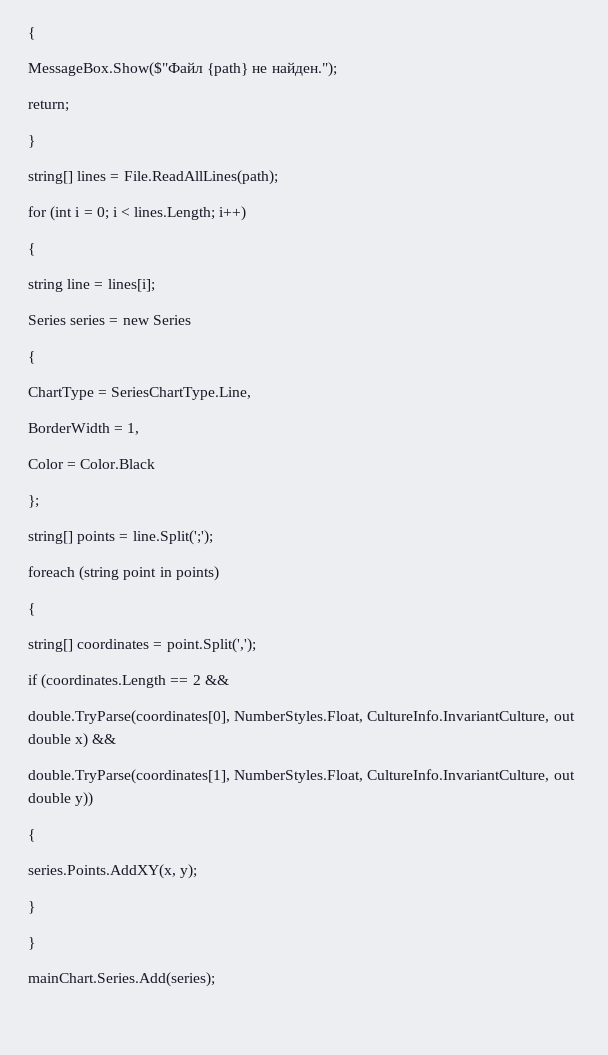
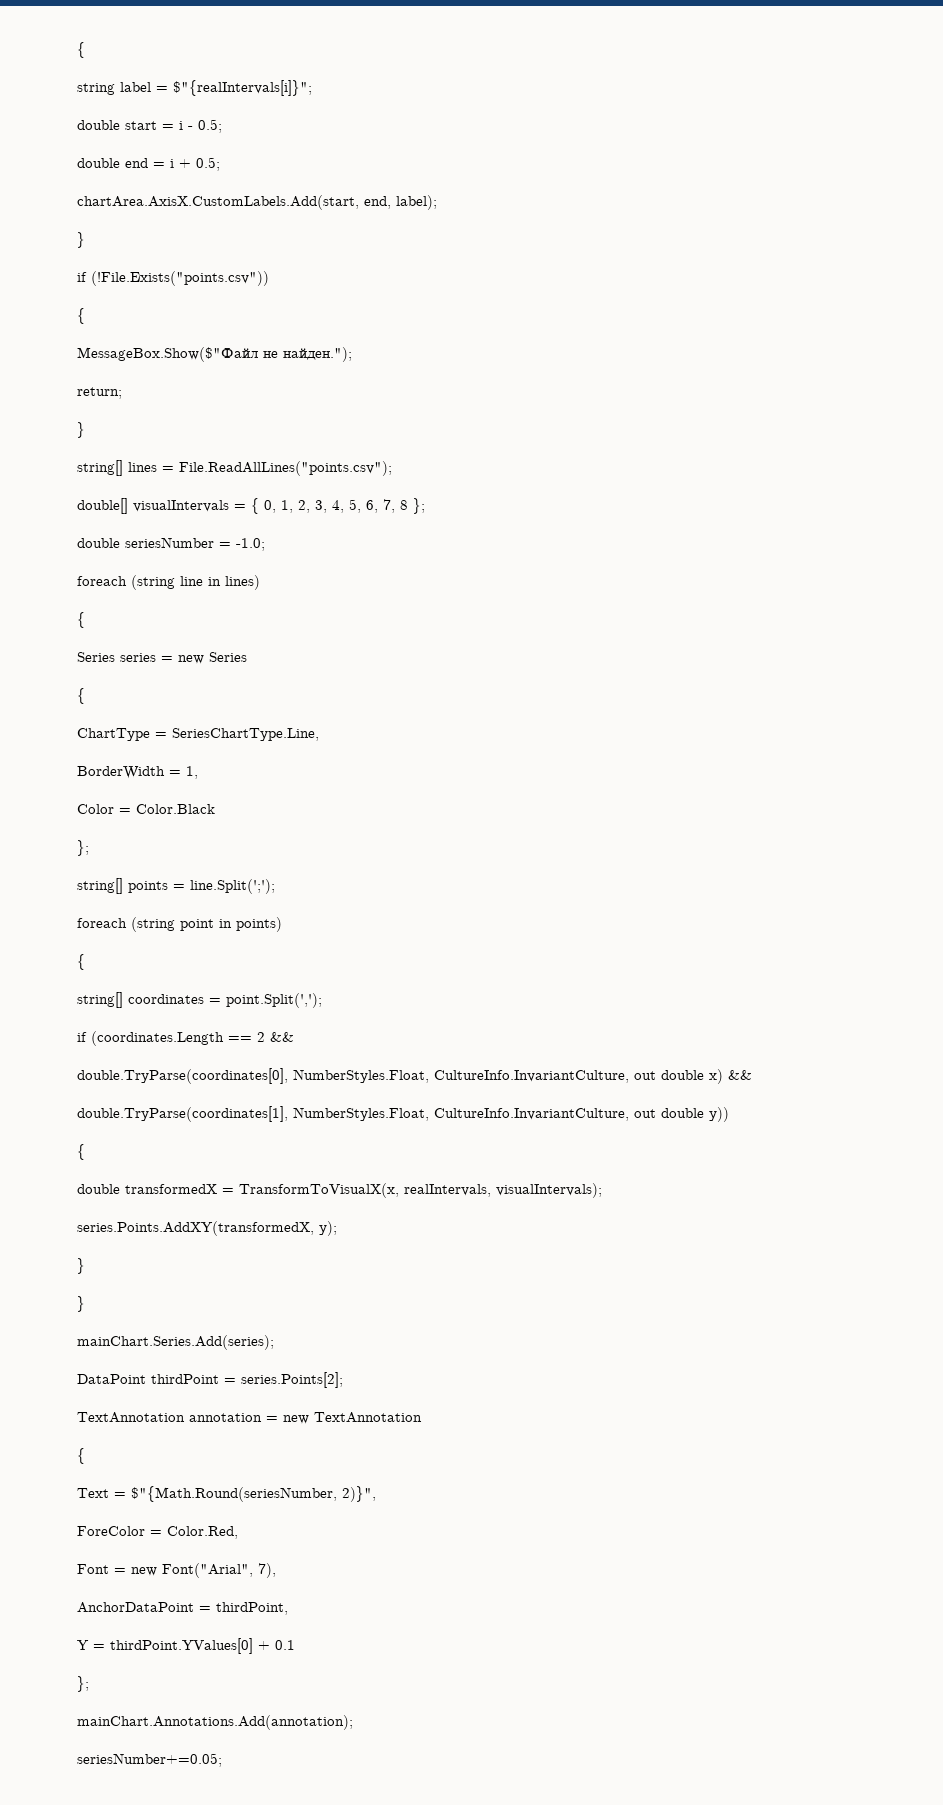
[28,27,35,40] { -> [77,42,85,58] [77,80,312,96] [77,119,222,133] [77,157,220,171] [77,195,437,210] [77,232,85,248] [77,271,269,286] [77,308,85,324] { // string label = $"{realIntervals[i]}"; // double start = i - 0.5; // double end = i + 0.5; // chartArea.AxisX.CustomLabels.Add(start, end, label); // } // if (!File.Exists("points.csv")) // {
[207,63,249,76] {path} -> (258, 354) none
[123,170,278,185] [28,206,247,221] [28,243,35,256] [28,279,155,292] File.ReadAllLines(path); // for (int i = 0; i < lines.Length; i++) // { // string line = lines[i]; -> [179,461,392,476] [77,498,425,514] [77,537,265,551] [77,575,260,590] [77,612,85,628] File.ReadAllLines("points.csv"); // double[] visualIntervals = { 0, 1, 2, 3, 4, 5, 6, 7, 8 }; // double seriesNumber = -1.0; // foreach (string line in lines) // {
[28,864,198,879] [28,901,35,914] [28,937,35,950] [28,972,215,987] series.Points.AddXY(x, y); // } // } // mainChart.Series.Add(series); -> [77,1183,602,1198] [77,1221,337,1236] [77,1258,85,1274] [77,1296,85,1312] [77,1335,274,1350] [77,1372,343,1388] [77,1412,422,1424] [77,1448,85,1464] [77,1486,376,1502] [77,1526,238,1539] [77,1563,276,1578] [77,1602,288,1615] [77,1638,295,1654] [77,1676,89,1692] [77,1715,353,1730] [77,1753,222,1767] double transformedX = TransformToVisualX(x, realIntervals, visualIntervals); // series.Points.AddXY(transformedX, y); // } // } // mainChart.Series.Add(series); // DataPoint thirdPoint = series.Points[2]; // TextAnnotation annotation = new TextAnnotation // { // Text = $"{Math.Round(seriesNumber, 2)}", // ForeColor = Color.Red, // Font = new Font("Arial", 7), // AnchorDataPoint = thirdPoint, // Y = thirdPoint.YValues[0] + 0.1 // }; // mainChart.Annotations.Add(annotation); // seriesNumber+=0.05;

